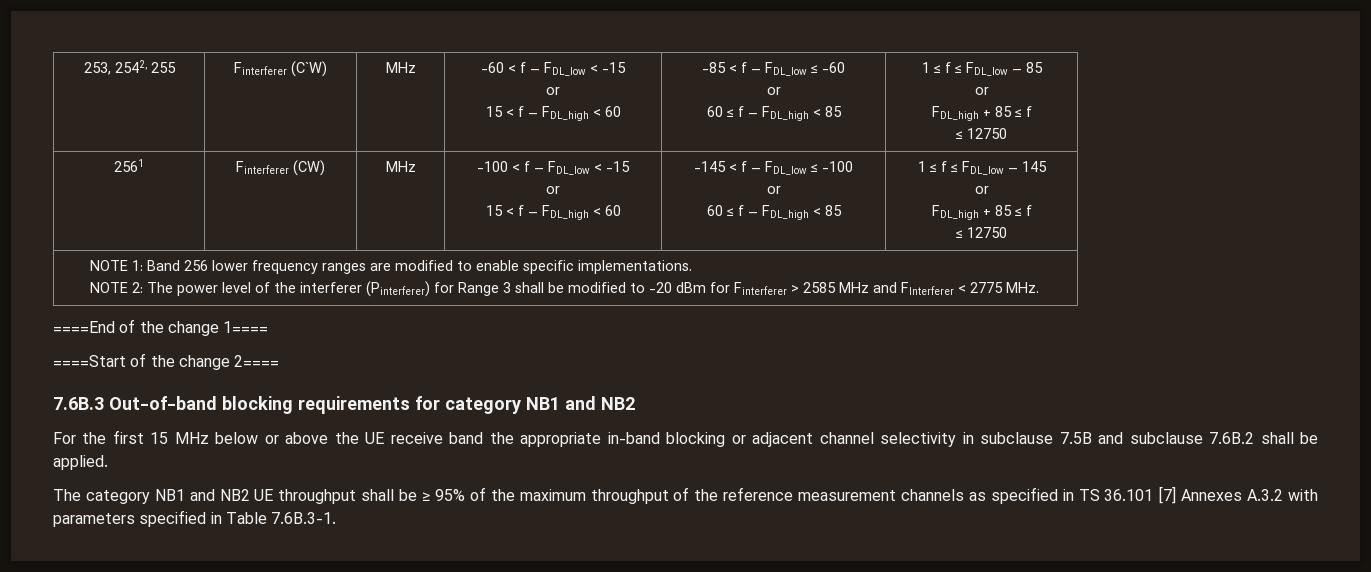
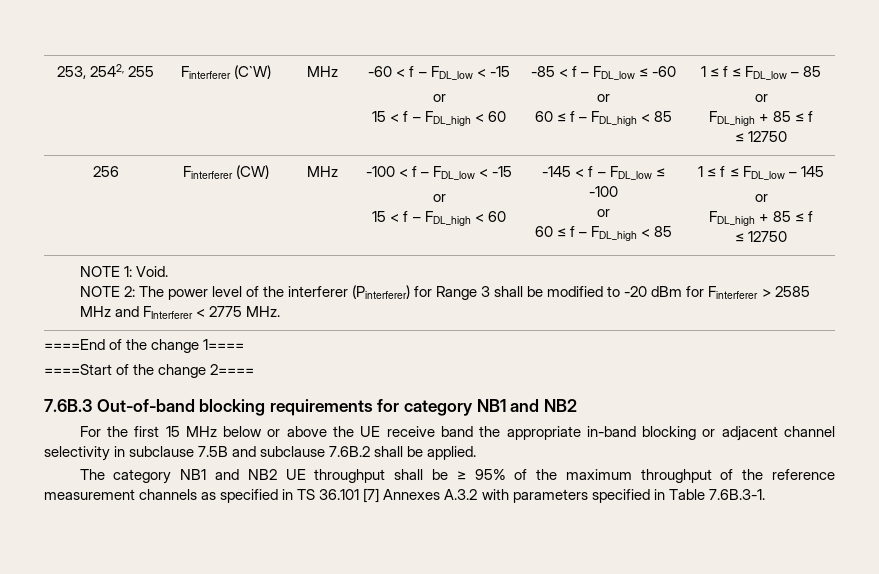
[114,159,144,172] 2561 -> [92,166,119,177] 256
[147,260,693,274] Band 256 lower frequency ranges are modified to enable specific implementations. -> [135,266,168,277] Void.

